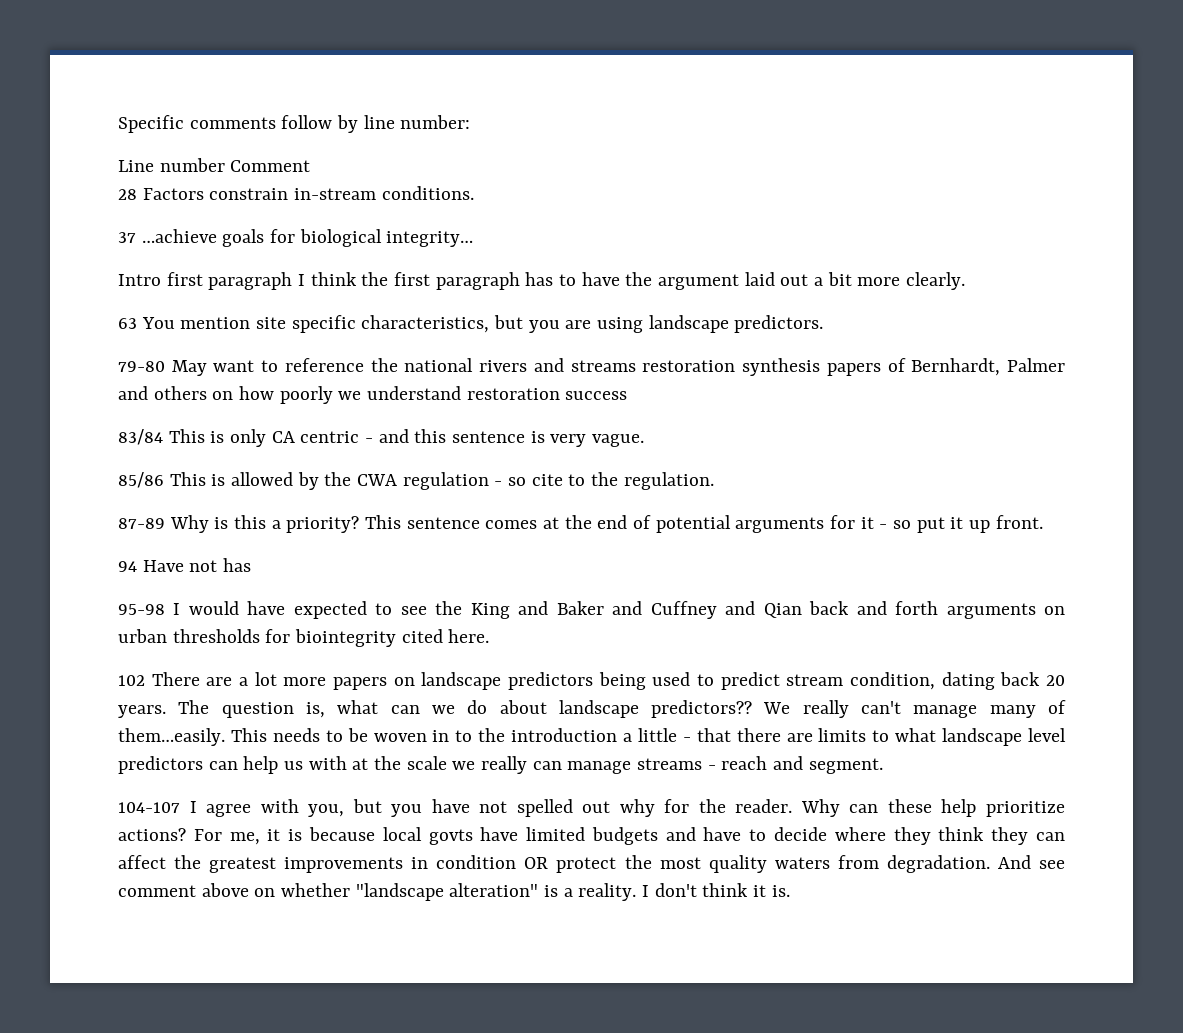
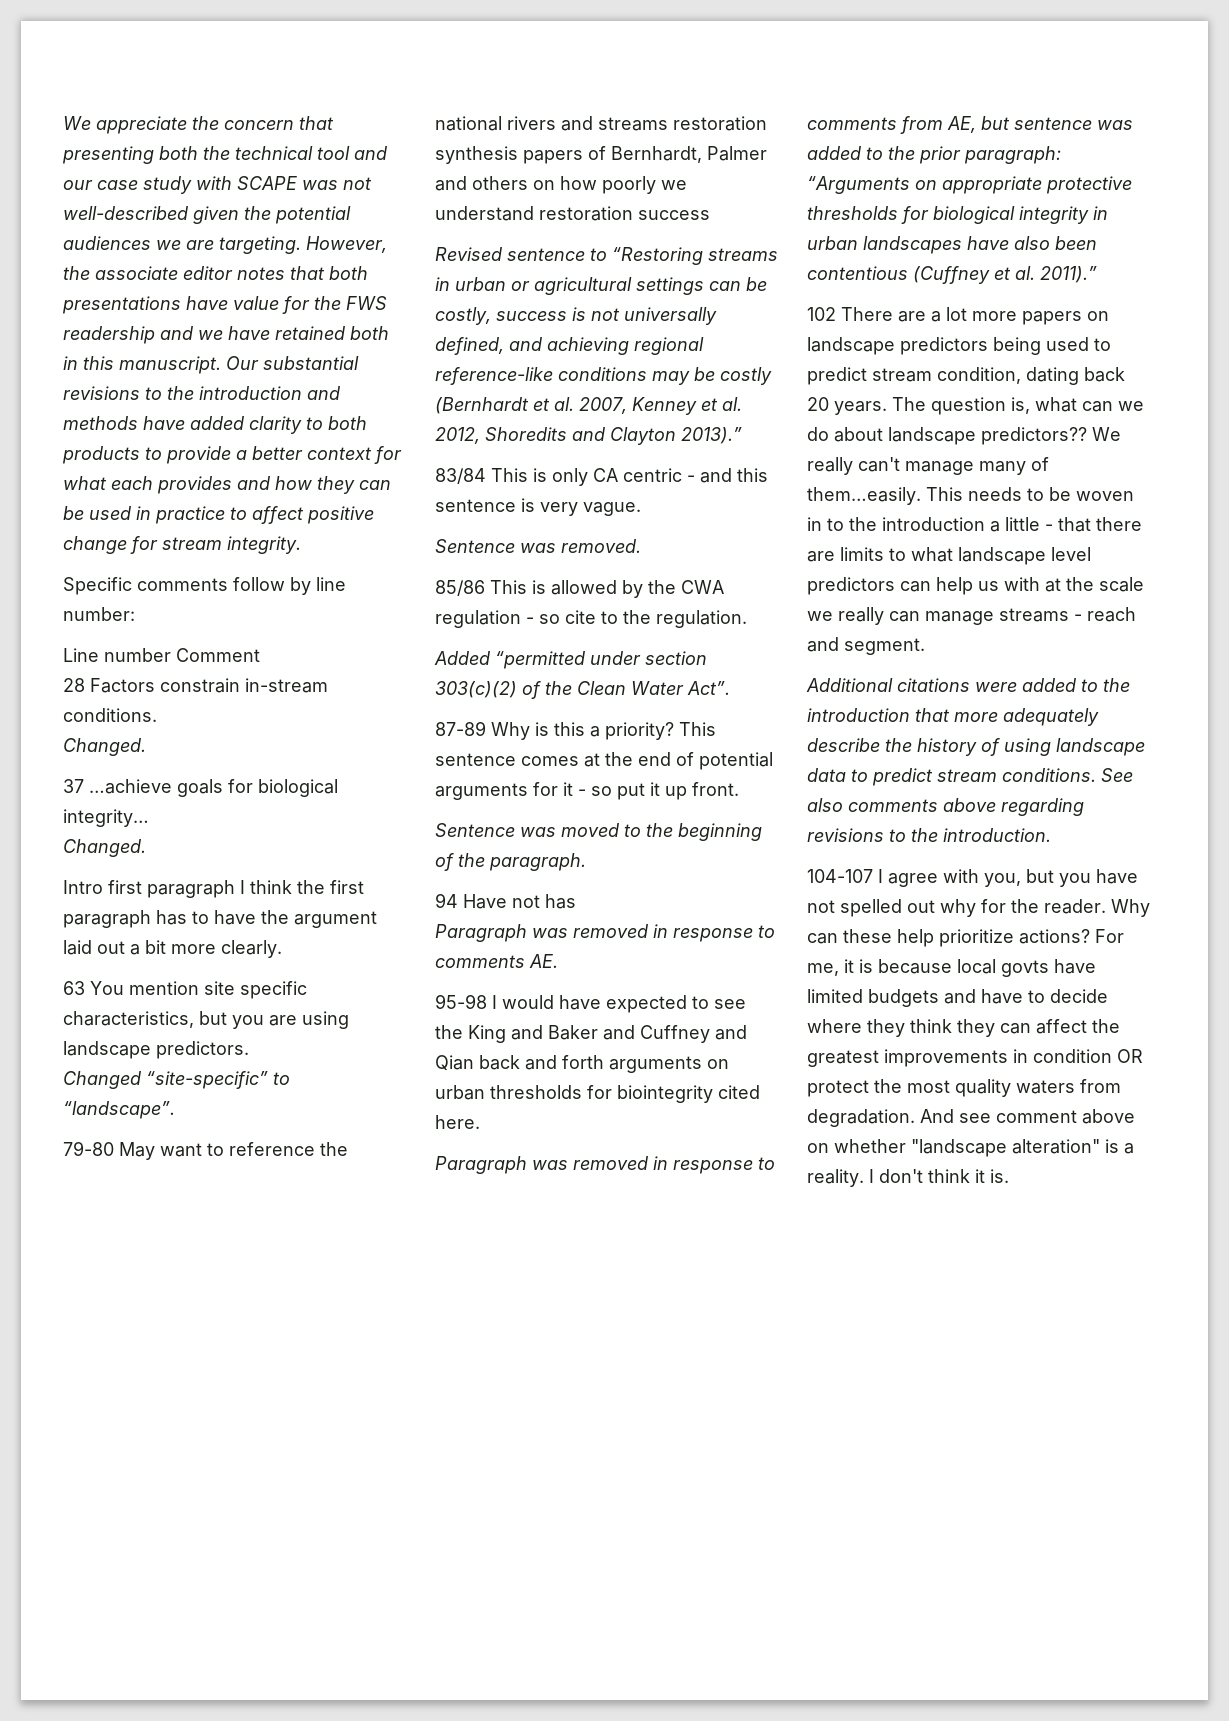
(118, 124) none -> [63,116,334,134] [62,146,387,164] [63,176,372,194] [63,206,351,224] [63,236,387,254] [63,266,368,280] [62,296,387,314] [63,326,389,344] [63,356,359,374] [63,386,340,400] [63,416,367,434] [62,446,402,464] [63,476,391,494] [63,506,374,524] [63,536,301,554] We appreciate the concern that presenting both the technical tool and our case study with SCAPE was not well-described given the potential audiences we are targeting. However, the associate editor notes that both presentations have value for the FWS readership and we have retained both in this manuscript. Our substantial revisions to the introduction and methods have added clarity to both products to provide a better context for what each provides and how they can be used in practice to affect positive change for stream integrity. //
(474, 193) none -> [63,738,146,756] // Changed.
(474, 239) none -> [63,839,146,857] // Changed.
(824, 324) none -> [63,1071,290,1089] [63,1101,175,1119] // Changed “site-specific” to “landscape”.
(628, 395) none -> [435,247,778,265] [435,277,767,295] [435,307,717,325] [435,337,704,355] [435,367,772,385] [435,397,742,415] [435,427,742,445] // Revised sentence to “Restoring streams in urban or agricultural settings can be costly, success is not universally defined, and achieving regional reference-like conditions may be costly (Bernhardt et al. 2007, Kenney et al. 2012, Shoredits and Clayton 2013).”
(645, 440) none -> [435,539,641,553] // Sentence was removed.
(714, 481) none -> [434,651,707,669] [435,681,730,699] // Added “permitted under section 303(c)(2) of the Clean Water Act”.
[118,558,252,572] 94 Have not has -> [435,823,762,841] [435,853,586,871] [435,893,576,909] [435,924,775,942] [435,954,558,968] Sentence was moved to the beginning of the paragraph. // 94 Have not has // Paragraph was removed in response to comments AE.
(490, 636) none -> [435,1156,775,1174] [807,116,1133,134] [807,146,1061,164] [807,176,1132,194] [807,206,1108,224] [807,236,1097,254] [807,266,1097,284] // Paragraph was removed in response to comments from AE, but sentence was added to the prior paragraph: “Arguments on appropriate protective thresholds for biological integrity in urban landscapes have also been contentious (Cuffney et al. 2011).”
(883, 766) none -> [806,678,1130,692] [807,708,1099,726] [807,738,1145,756] [807,768,1133,786] [807,798,1084,816] [807,828,1051,842] // Additional citations were added to the introduction that more adequately describe the history of using landscape data to predict stream conditions. See also comments above regarding revisions to the introduction.

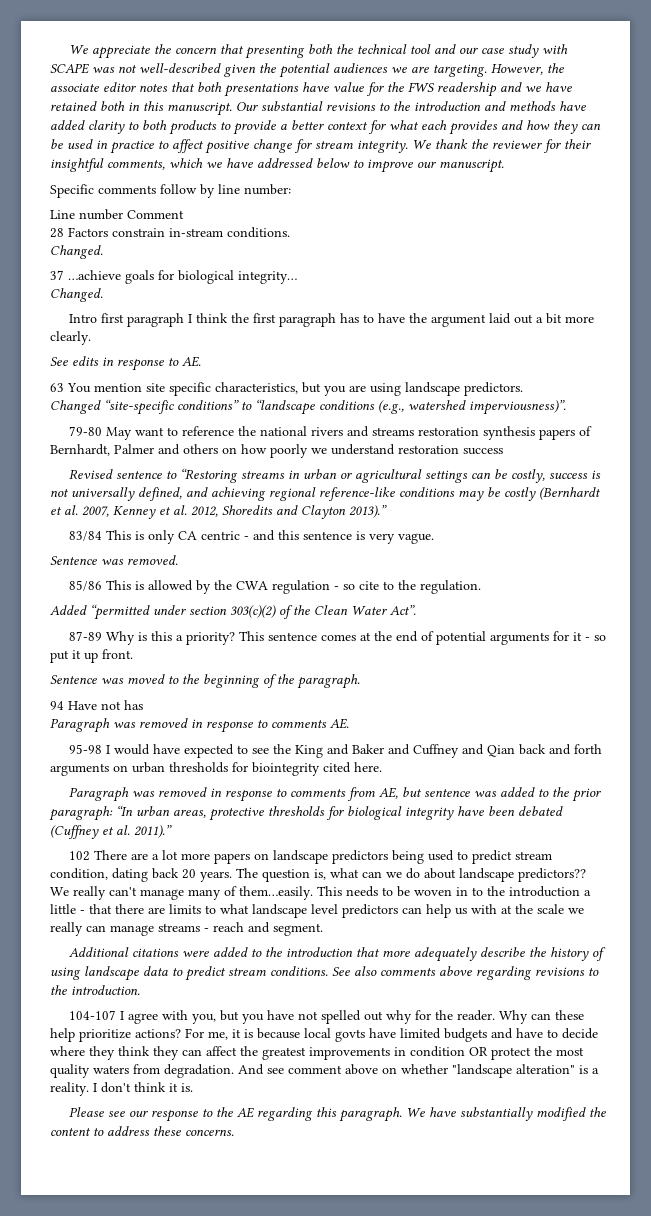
(301, 545) none -> [412,139,591,153] [50,158,504,173] We thank the reviewer for their insightful comments, which we have addressed below to improve our manuscript.
(282, 949) none -> [50,356,201,371] // See edits in response to AE.
[146,1071,290,1089] [63,1101,175,1119] “site-specific” to “landscape”. -> [104,399,566,415] “site-specific conditions” to “landscape conditions (e.g., watershed imperviousness)”.
[807,176,1042,194] “Arguments on appropriate -> [116,805,206,818] “In urban areas,
[1093,206,1108,220] [807,236,1097,254] [807,266,908,280] in urban landscapes have also been contentious -> [457,806,563,816] have been debated
(1009, 1176) none -> [68,1107,606,1122] [50,1126,234,1136] // Please see our response to the AE regarding this paragraph. We have substantially modified the content to address these concerns.

